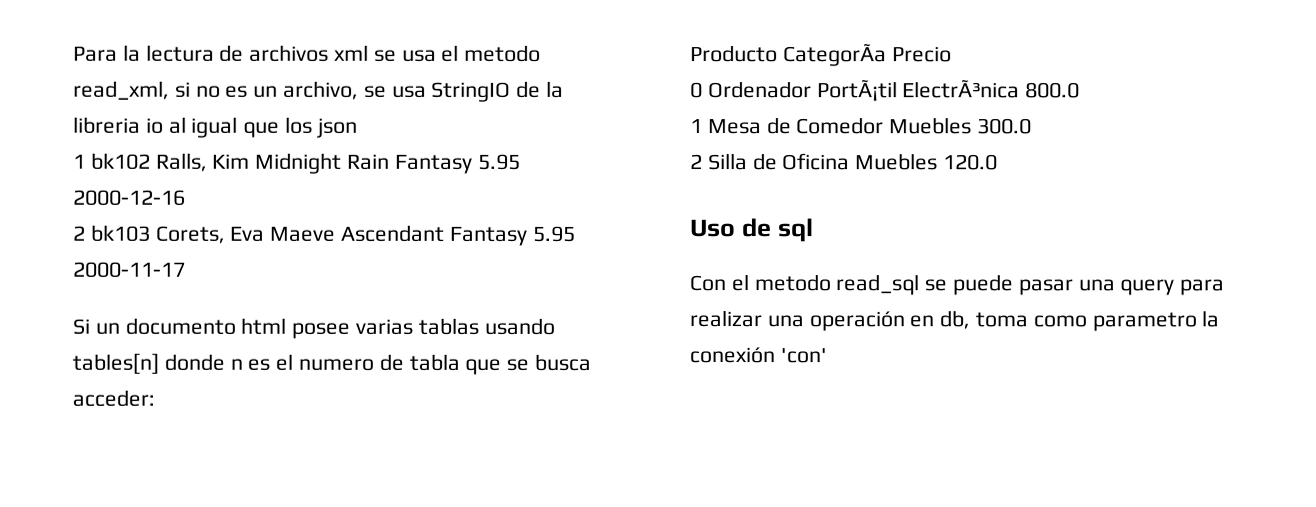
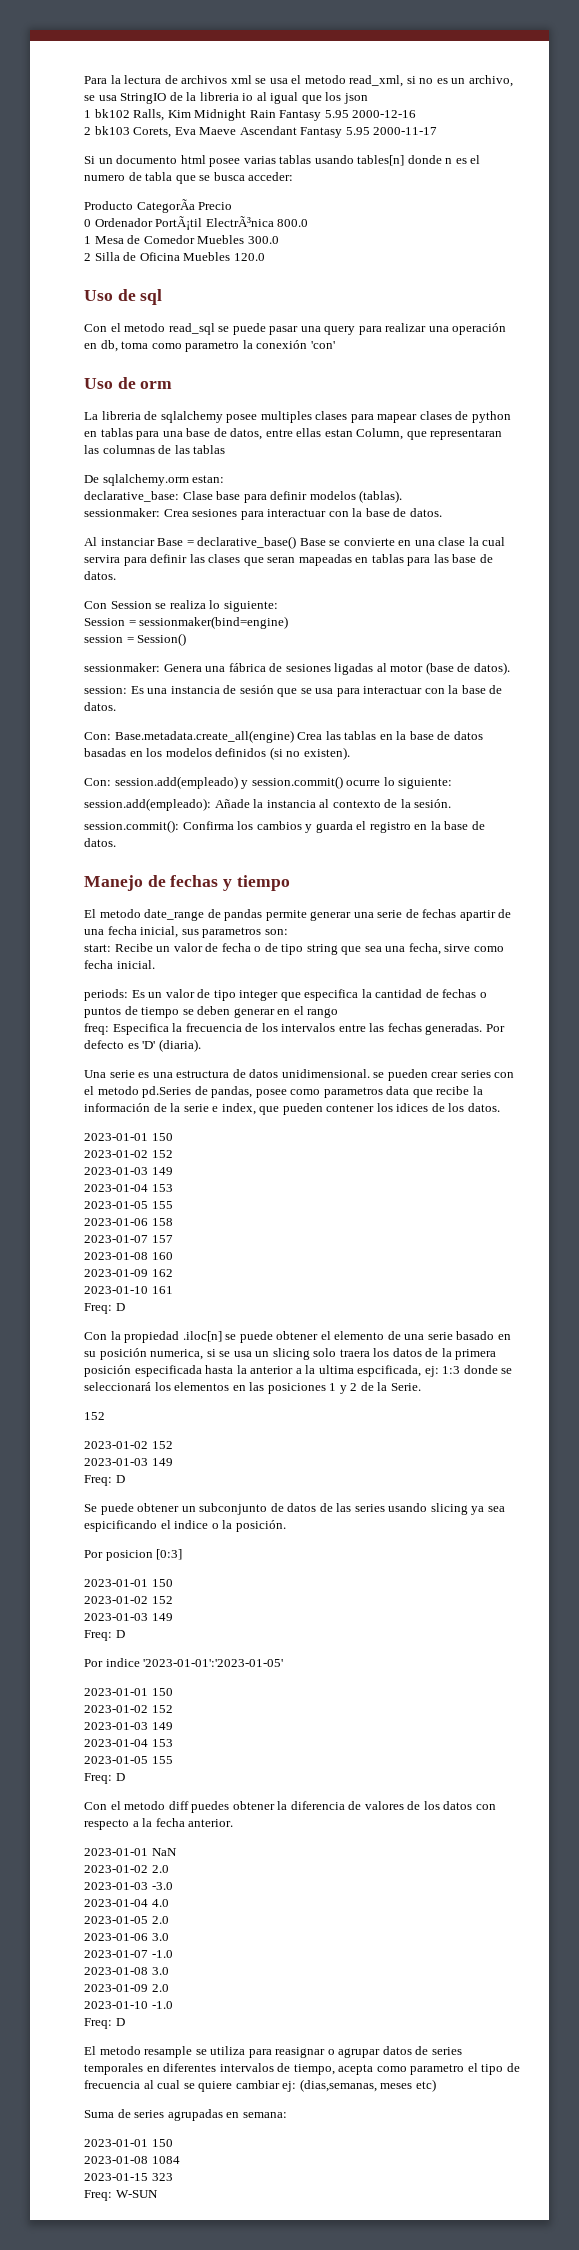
(827, 356) none -> [84,377,173,389] [84,411,511,423] [84,428,503,440] [84,445,226,454] [84,474,225,486] [84,490,403,503] [84,508,442,520] [84,536,506,549] [84,554,493,566] [84,571,116,580] [84,600,278,612] [84,616,289,629] [84,633,187,646] [84,662,510,675] [84,685,503,697] [84,702,116,711] [84,730,483,743] [84,747,350,760] [84,776,453,789] [84,798,452,811] [84,820,485,833] [84,838,116,847] [84,875,290,891] [84,909,512,921] [84,926,288,938] [84,943,504,955] [84,960,155,969] [84,989,487,1001] [84,1006,339,1018] [84,1023,505,1035] [84,1039,201,1052] [84,1069,515,1081] [84,1086,483,1098] [84,1103,500,1115] [84,1133,173,1141] [84,1150,173,1158] [84,1167,173,1175] [84,1184,173,1192] [84,1201,173,1209] [84,1218,173,1226] [84,1235,173,1243] [84,1252,173,1260] [84,1269,173,1277] [84,1286,173,1294] [84,1303,125,1314] [84,1331,511,1343] [84,1348,497,1360] [84,1365,513,1377] [84,1382,421,1394] [84,1412,105,1420] [84,1441,173,1449] [84,1458,173,1466] [84,1475,125,1486] [84,1503,505,1515] [84,1520,286,1532] [84,1549,183,1561] [84,1579,173,1587] [84,1596,173,1604] [84,1613,173,1621] [84,1630,125,1641] [84,1658,284,1667] [84,1688,173,1696] [84,1705,173,1713] [84,1722,173,1730] [84,1739,173,1747] [84,1756,173,1764] [84,1773,125,1784] [84,1801,496,1813] [84,1818,234,1830] [84,1848,177,1856] [84,1865,169,1873] [84,1882,173,1890] [84,1899,169,1907] [84,1916,169,1924] [84,1933,169,1941] [84,1950,173,1958] [84,1967,169,1975] [84,1984,169,1992] [84,2001,173,2009] [84,2018,125,2029] [84,2046,462,2058] [84,2063,520,2075] [84,2079,436,2092] [84,2109,287,2121] [84,2139,173,2147] [84,2156,180,2164] [84,2173,173,2181] [84,2190,158,2201] // Uso de orm // La libreria de sqlalchemy posee multiples clases para mapear clases de python en tablas para una base de datos, entre ellas estan Column, que representaran las columnas de las tablas // De sqlalchemy.orm estan: // declarative_base: Clase base para definir modelos (tablas). // sessionmaker: Crea sesiones para interactuar con la base de datos. // Al instanciar Base = declarative_base() Base se convierte en una clase la cual servira para definir las clases que seran mapeadas en tablas para las base de datos. // Con Session se realiza lo siguiente: // Session = sessionmaker(bind=engine) // session = Session() // sessionmaker: Genera una fábrica de sesiones ligadas al motor (base de datos). // session: Es una instancia de sesión que se usa para interactuar con la base de datos. // Con: Base.metadata.create_all(engine) Crea las tablas en la base de datos basadas en los modelos definidos (si no existen). // Con: session.add(empleado) y session.commit() ocurre lo siguiente: // session.add(empleado): Añade la instancia al contexto de la sesión. // session.commit(): Confirma los cambios y guarda el registro en la base de datos. // Manejo de fechas y tiempo // El metodo date_range de pandas permite generar una serie de fechas apartir de una fecha inicial, sus parametros son: // start: Recibe un valor de fecha o de tipo string que sea una fecha, sirve como fecha inicial. // periods: Es un valor de tipo integer que especifica la cantidad de fechas o puntos de tiempo se deben generar en el rango // freq: Especifica la frecuencia de los intervalos entre las fechas generadas. Por defecto es 'D' (diaria). // Una serie es una estructura de datos unidimensional. se pueden crear series con el metodo pd.Series de pandas, posee como parametros data que recibe la información de la serie e index, que pueden contener los idices de los datos. // 2023-01-01 150 // 2023-01-02 152 // 2023-01-03 149 // 2023-01-04 153 // 2023-01-05 155 // 2023-01-06 158 // 2023-01-07 157 // 2023-01-08 160 // 2023-01-09 162 // 2023-01-10 161 // Freq: D // Con la propiedad .iloc[n] se puede obtener el elemento de una serie basado en su posición numerica, si se usa un slicing solo traera los datos de la primera posición especificada hasta la anterior a la ultima espcificada, ej: 1:3 donde se seleccionará los elementos en las posiciones 1 y 2 de la Serie. // 152 // 2023-01-02 152 // 2023-01-03 149 // Freq: D // Se puede obtener un subconjunto de datos de las series usando slicing ya sea espicificando el indice o la posición. // Por posicion [0:3] // 2023-01-01 150 // 2023-01-02 152 // 2023-01-03 149 // Freq: D // Por indice '2023-01-01':'2023-01-05' // 2023-01-01 150 // 2023-01-02 152 // 2023-01-03 149 // 2023-01-04 153 // 2023-01-05 155 // Freq: D // Con el metodo diff puedes obtener la diferencia de valores de los datos con respecto a la fecha anterior. // 2023-01-01 NaN // 2023-01-02 2.0 // 2023-01-03 -3.0 // 2023-01-04 4.0 // 2023-01-05 2.0 // 2023-01-06 3.0 // 2023-01-07 -1.0 // 2023-01-08 3.0 // 2023-01-09 2.0 // 2023-01-10 -1.0 // Freq: D // El metodo resample se utiliza para reasignar o agrupar datos de series temporales en diferentes intervalos de tiempo, acepta como parametro el tipo de frecuencia al cual se quiere cambiar ej: (dias,semanas, meses etc) // Suma de series agrupadas en semana: // 2023-01-01 150 // 2023-01-08 1084 // 2023-01-15 323 // Freq: W-SUN

